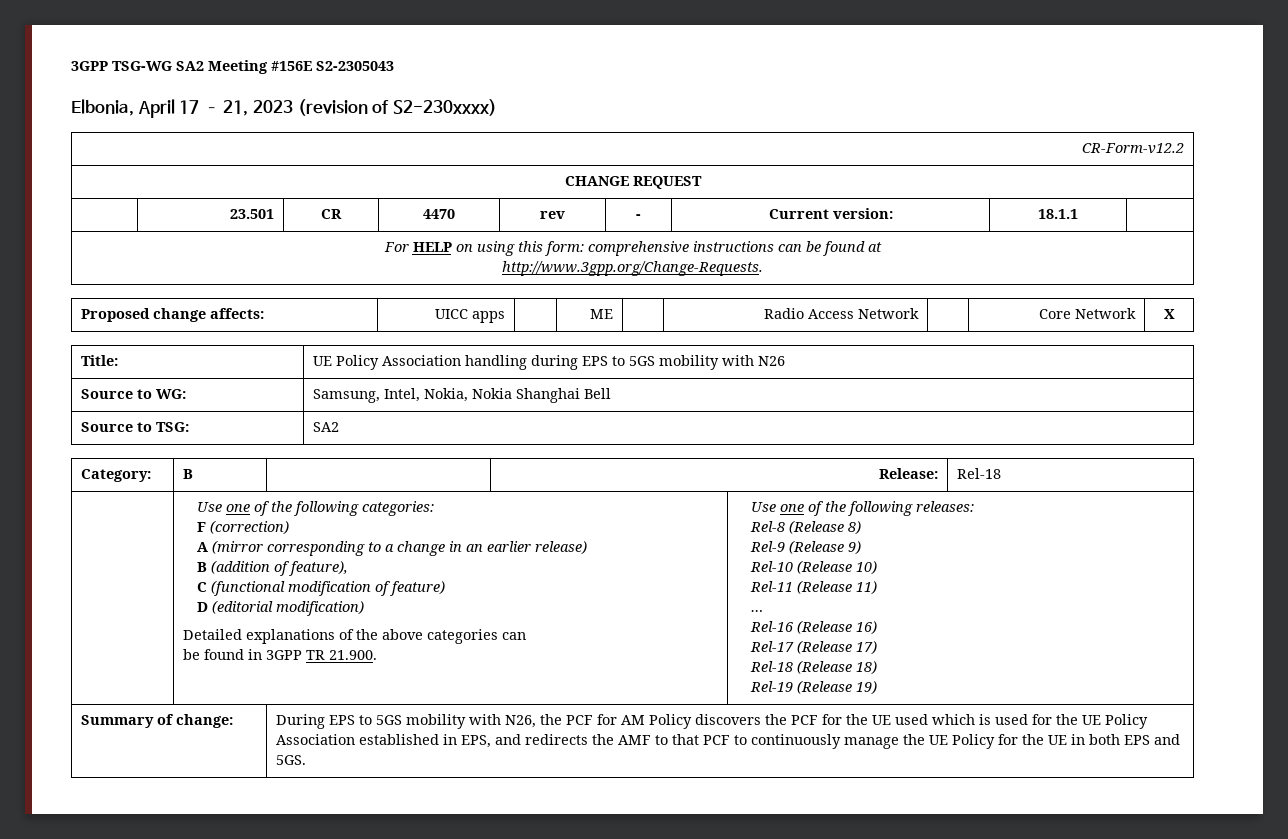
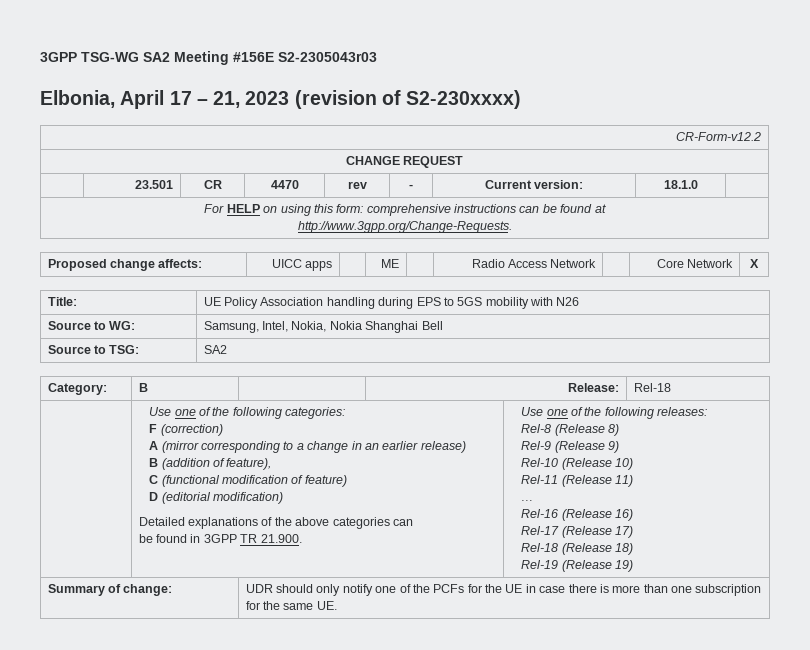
[316,61,394,71] S2-2305043 -> [278,52,377,62] S2-2305043r03
[1038,209,1078,219] 18.1.1 -> [663,180,698,189] 18.1.0
[276,714,1149,729] [276,734,1181,749] [276,755,307,765] During EPS to 5GS mobility with N26, the PCF for AM Policy discovers the PCF for the UE used which is used for the UE Policy Association established in EPS, and redirects the AMF to that PCF to continuously manage the UE Policy for the UE in both EPS and 5GS. -> [245,584,762,596] [245,601,337,610] UDR should only notify one of the PCFs for the UE in case there is more than one subscription for the same UE.

